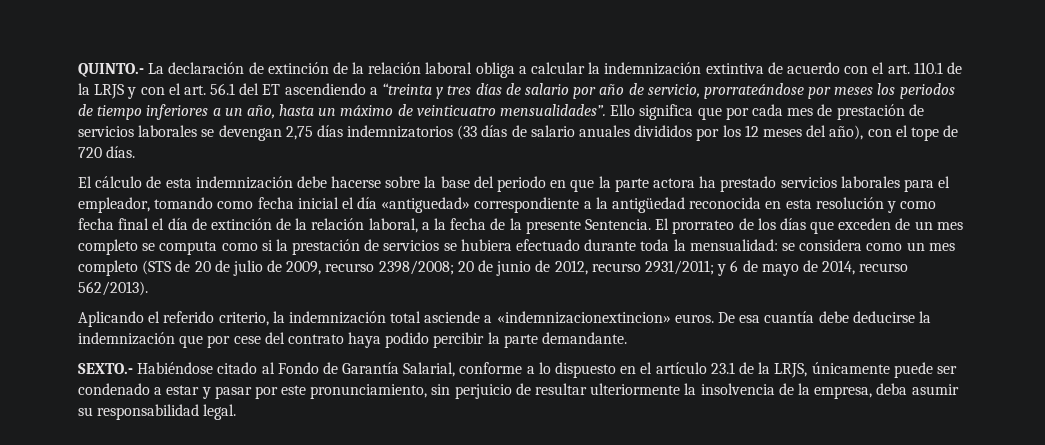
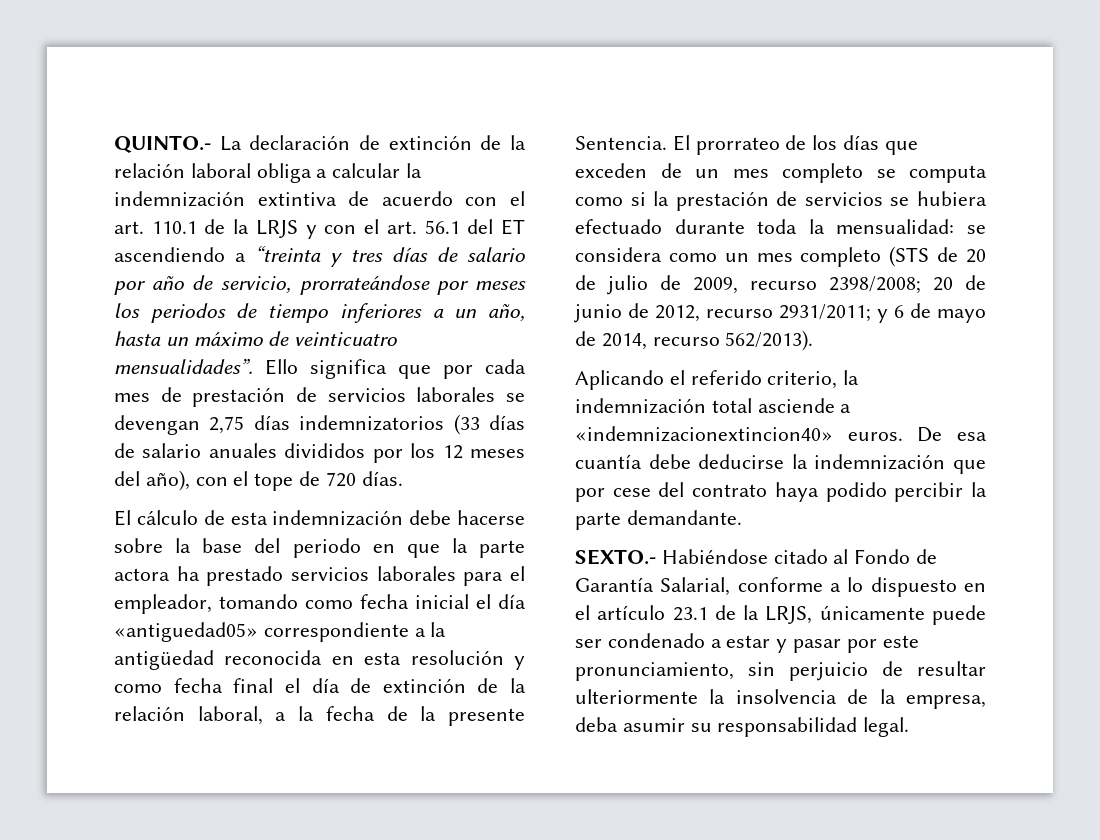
[381,197,471,213] «antiguedad» -> [114,622,258,642] «antiguedad05»
[496,311,671,324] «indemnizacionextincion» -> [575,426,833,442] «indemnizacionextincion40»

